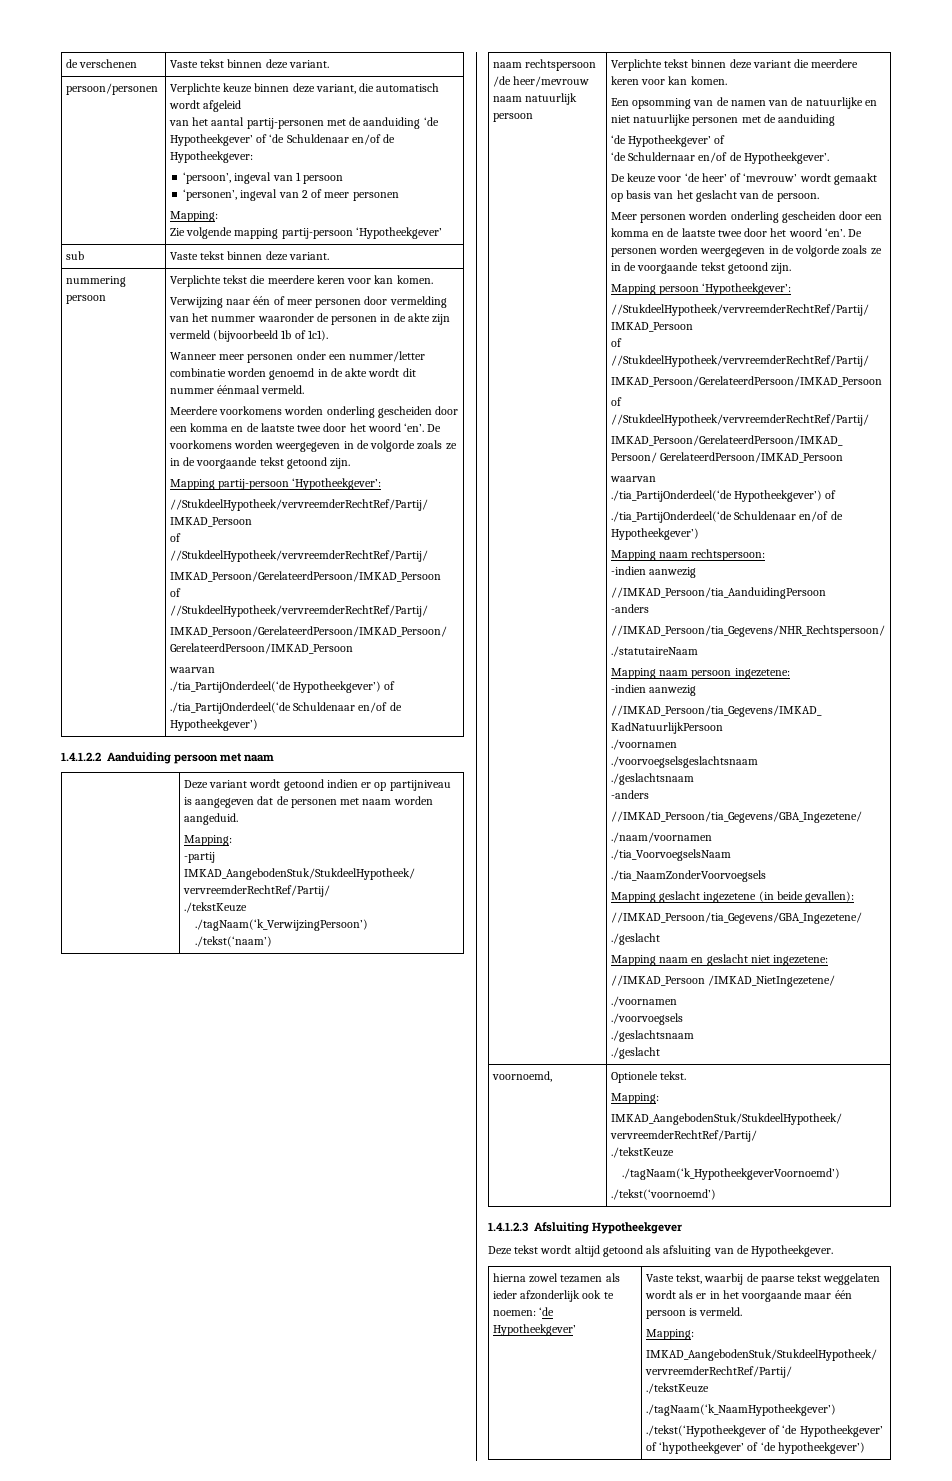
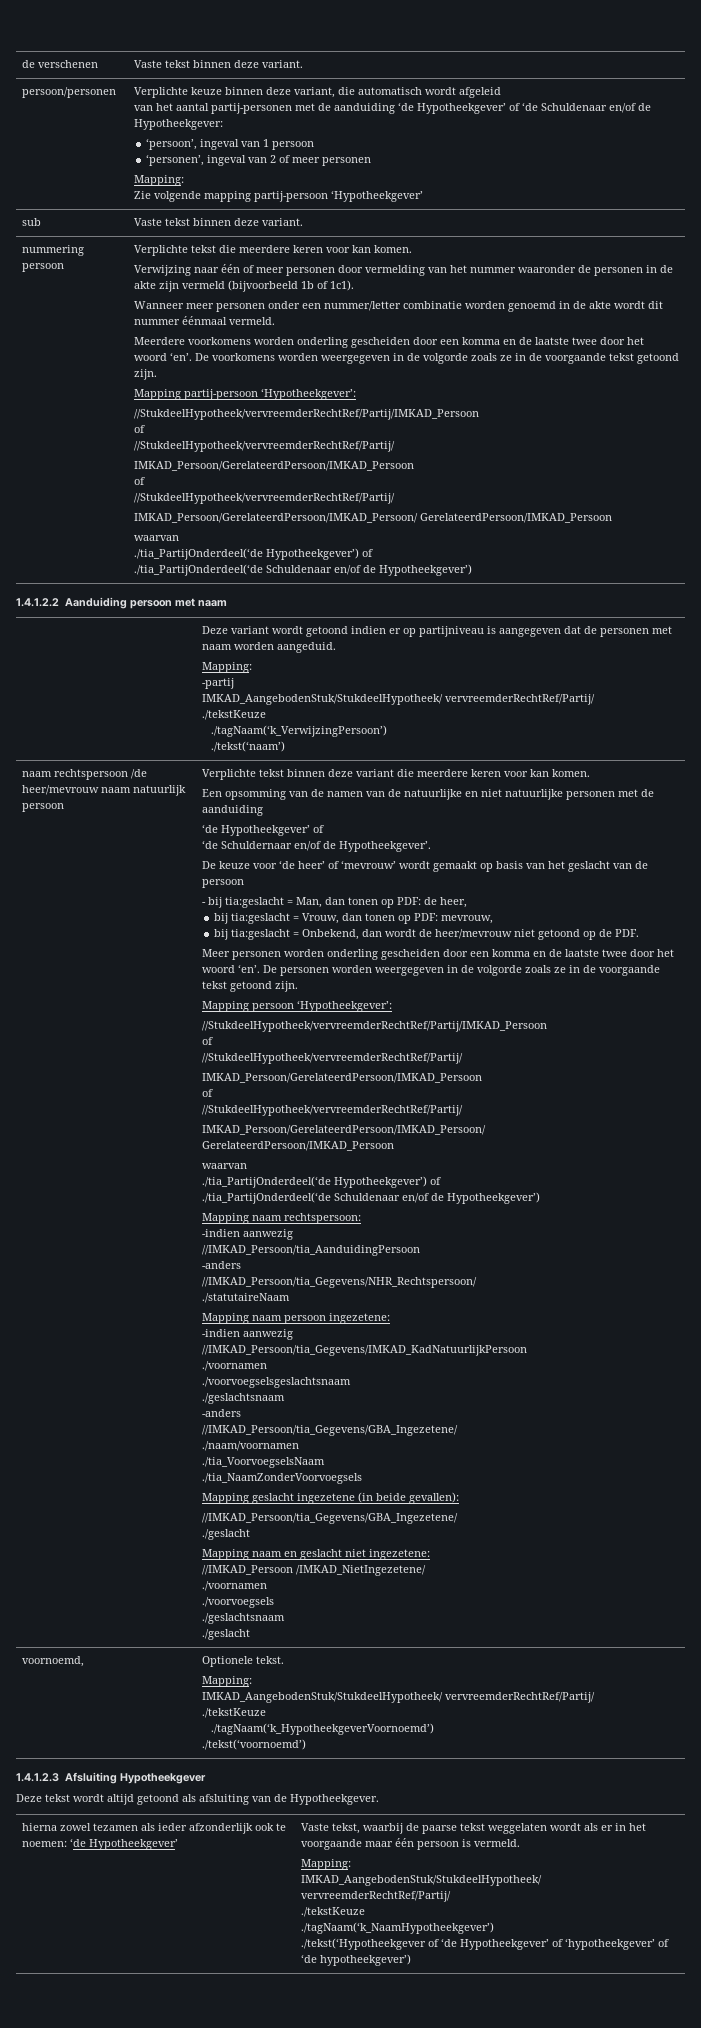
[776,193,819,202] persoon. -> [201,879,244,888] [201,897,467,908] [213,913,493,924] [213,929,639,940] persoon // - bij tia:geslacht = Man, dan tonen op PDF: de heer, // bij tia:geslacht = Vrouw, dan tonen op PDF: mevrouw, // bij tia:geslacht = Onbekend, dan wordt de heer/mevrouw niet getoond op de PDF.

